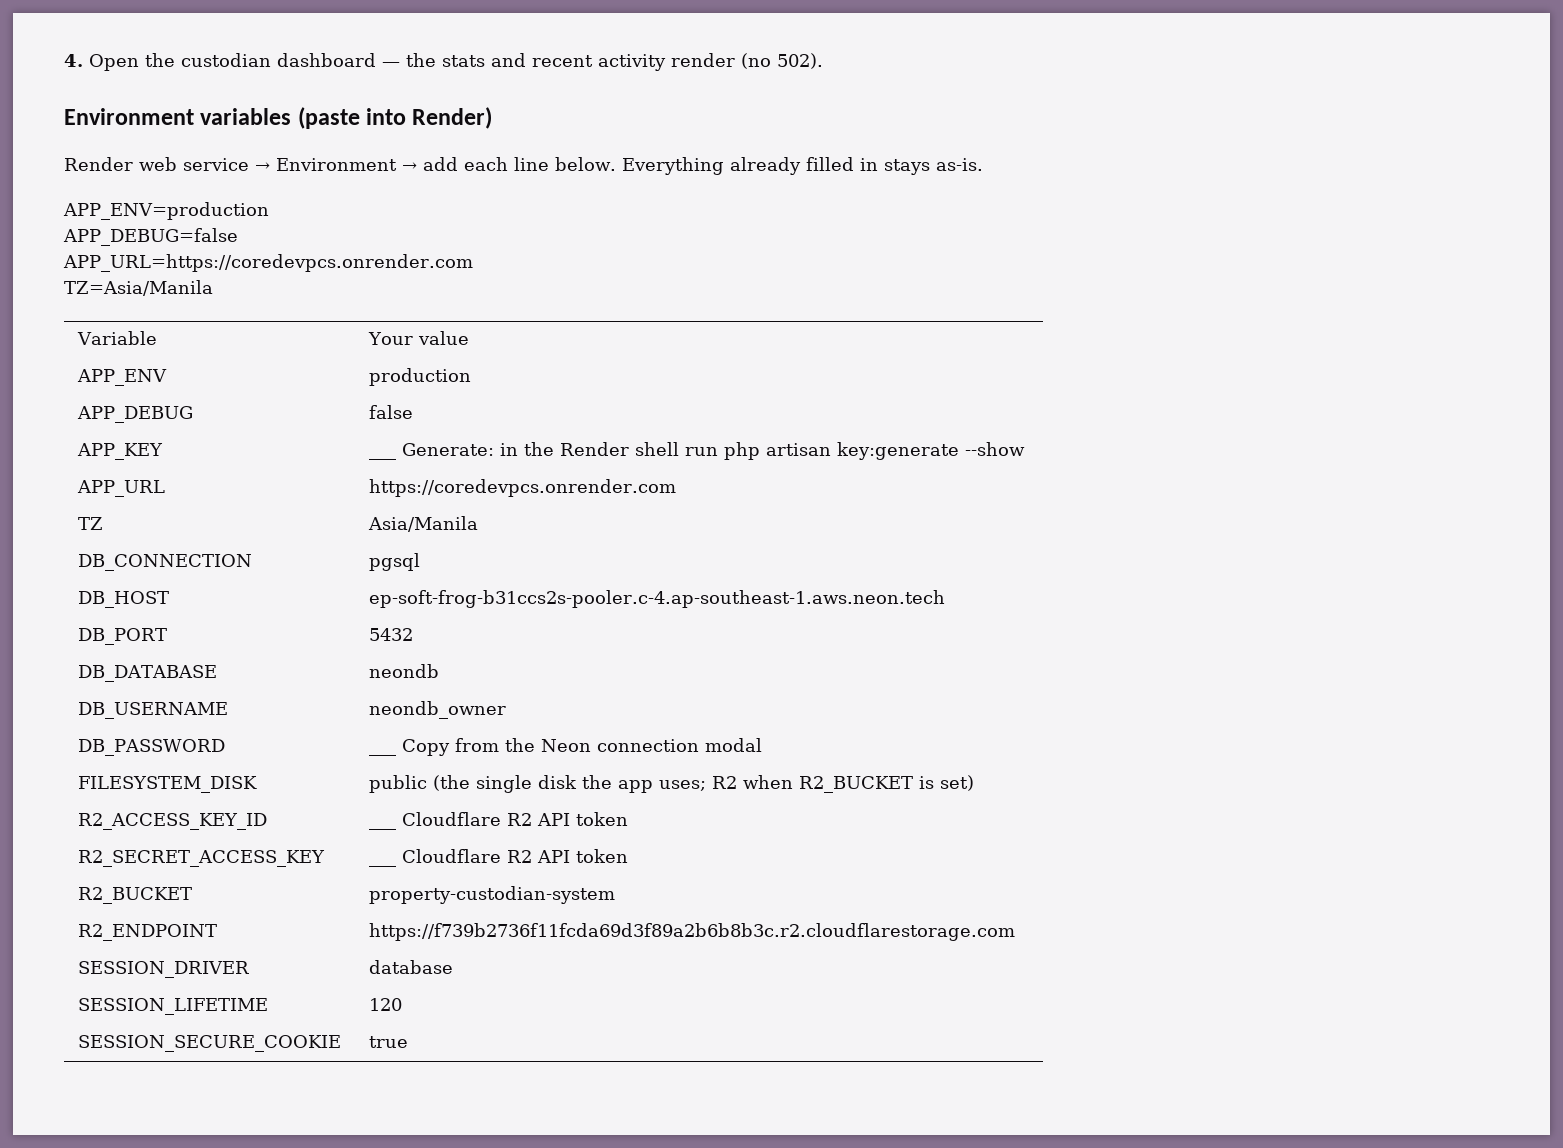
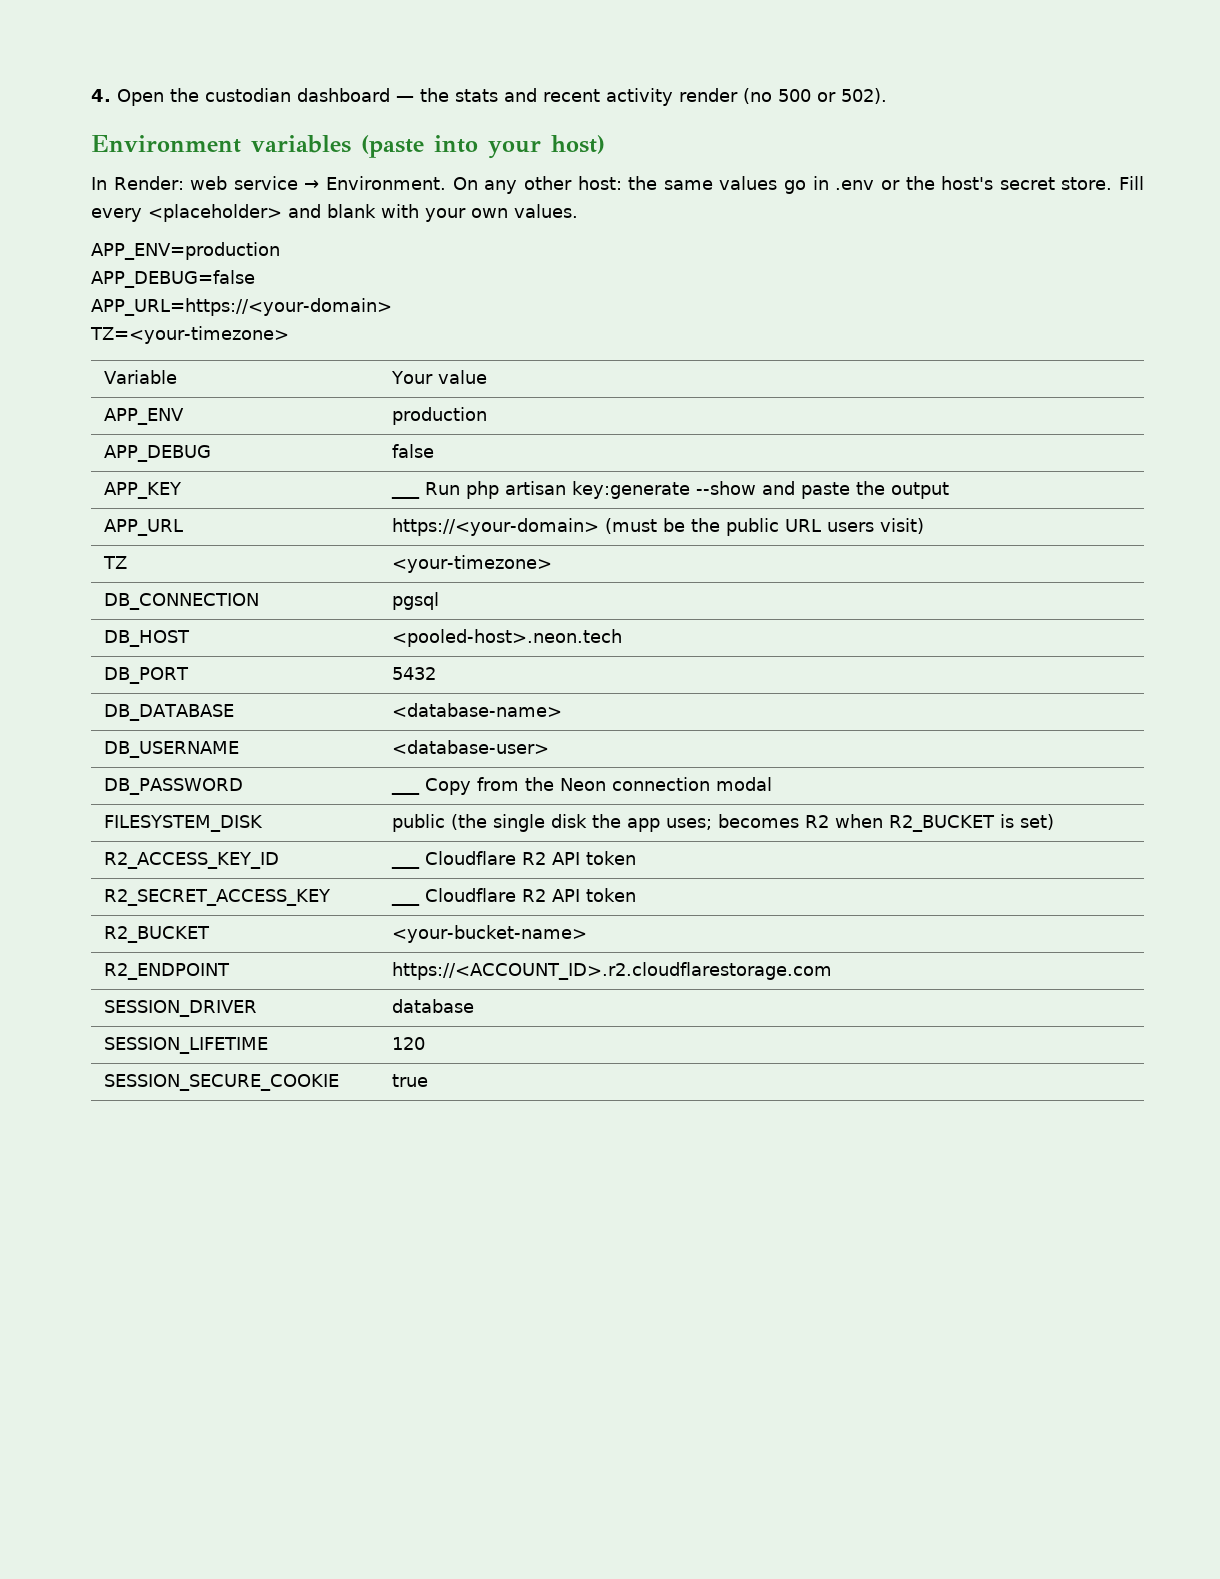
(771, 61) none -> [778,89,836,102] 500 or
[412,107,493,129] [64,157,983,175] Render) // Render web service → Environment → add each line below. Everything already filled in stays as-is. -> [487,135,605,159] [91,176,1145,194] [91,204,578,222] your host) // In Render: web service → Environment. On any other host: the same values go in .env or the host's secret store. Fill every <placeholder> and blank with your own values.
[63,254,473,272] [64,280,213,296] APP_URL=https://coredevpcs.onrender.com // TZ=Asia/Manila -> [91,298,392,316] [90,326,289,344] APP_URL=https://<your-domain> // TZ=<your-timezone>
[401,442,1025,460] [76,480,165,497] [368,479,676,497] Generate: in the Render shell run php artisan key:generate --show // APP_URL | https://coredevpcs.onrender.com -> [424,481,949,499] [103,519,183,536] [391,518,924,536] Run php artisan key:generate --show and paste the output // APP_URL | https://<your-domain> (must be the public URL users visit)
[367,516,478,532] Asia/Manila -> [391,555,552,573] <your-timezone>
[368,590,945,608] ep-soft-frog-b31ccs2s-pooler.c-4.ap-southeast-1.aws.neon.tech -> [391,629,622,647] <pooled-host>.neon.tech
[368,664,439,678] neondb -> [391,703,562,717] <database-name>
[368,701,506,719] neondb_owner -> [391,740,549,754] <database-user>
(706, 785) none -> [717,814,799,828] becomes
[368,886,615,904] property-custodian-system -> [391,925,587,943] <your-bucket-name>
[368,923,1015,941] https://f739b2736f11fcda69d3f89a2b6b8b3c.r2.cloudflarestorage.com -> [391,962,832,980] https://<ACCOUNT_ID>.r2.cloudflarestorage.com

